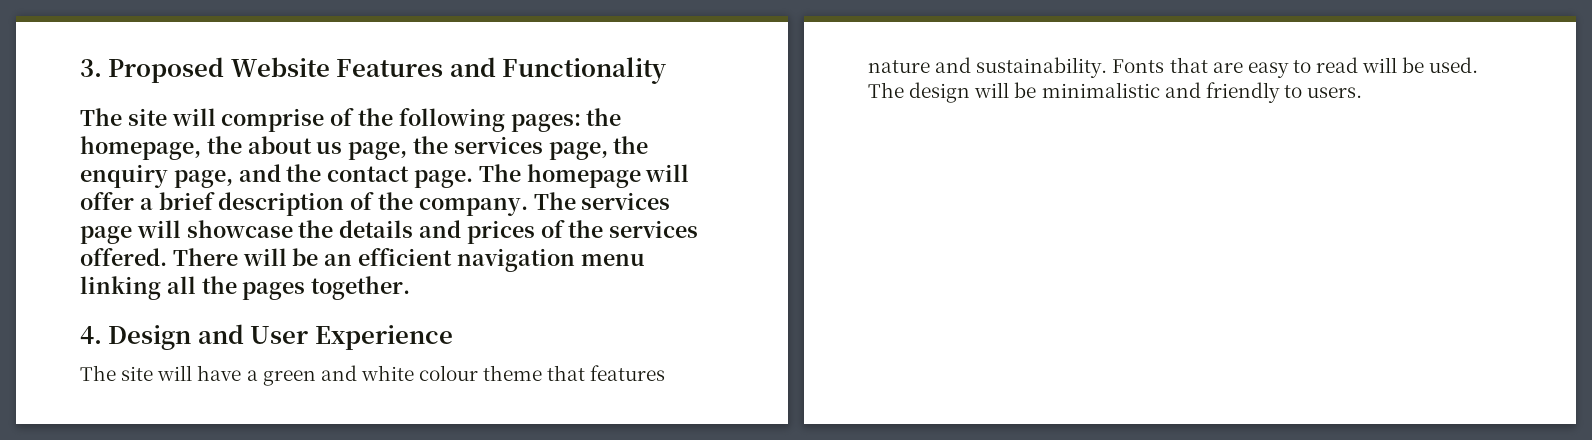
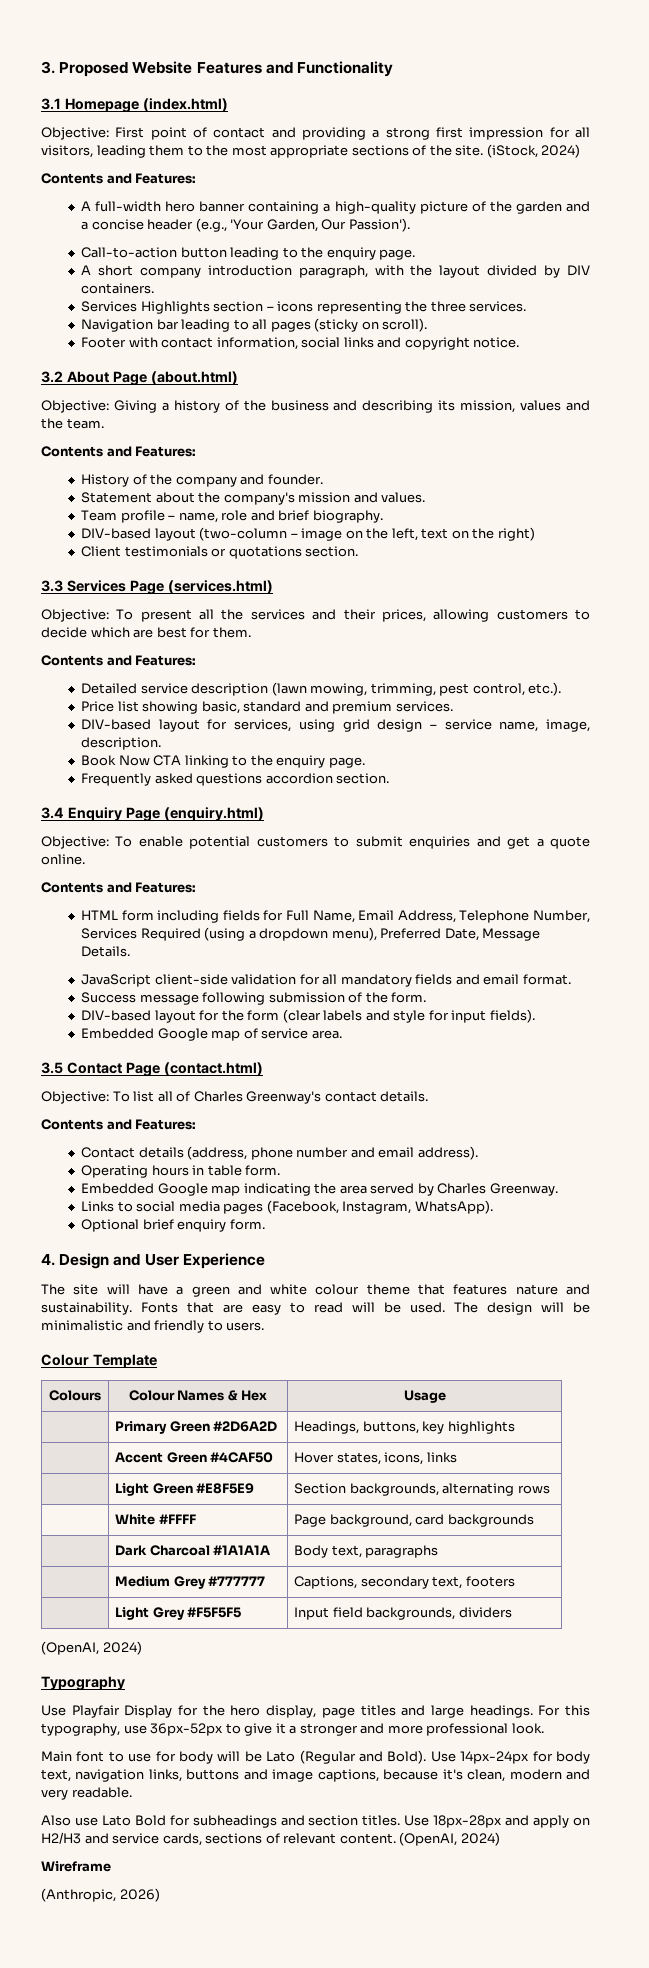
[80,108,622,132] [80,136,649,160] [80,164,690,188] [80,192,671,216] [80,220,699,244] [80,248,645,272] [80,276,411,300] The site will comprise of the following pages: the homepage, the about us page, the services page, the enquiry page, and the contact page. The homepage will offer a brief description of the company. The services page will showcase the details and prices of the services offered. There will be an efficient navigation menu linking all the pages together. -> [41,98,228,113] [41,127,590,140] [41,144,581,158] [41,173,197,184] [80,201,591,214] [80,218,410,232] [80,247,416,260] [80,265,591,278] [80,283,154,294] [80,301,527,314] [80,318,428,332] [80,337,520,350] [41,371,238,386] [41,400,591,413] [41,418,104,429] [41,446,197,457] [80,474,323,487] [80,492,426,505] [80,510,383,523] [80,527,535,541] [80,546,359,559] [41,580,273,595] [41,609,591,622] [41,627,251,638] [41,655,197,666] [80,682,562,696] [80,701,453,714] [80,719,591,732] [80,737,161,750] [80,755,365,768] [80,773,390,786] [41,807,264,822] [41,836,590,849] [41,854,85,865] [41,882,197,893] [80,910,590,923] [80,927,541,941] [80,946,130,957] [80,974,571,987] [80,992,427,1005] [80,1009,535,1023] [80,1028,342,1041] [41,1062,263,1077] [41,1091,429,1104] [41,1119,197,1130] [80,1146,478,1160] [80,1165,281,1178] [80,1183,558,1196] [80,1200,493,1214] [80,1219,265,1232] 3.1 Homepage (index.html) // Objective: First point of contact and providing a strong first impression for all visitors, leading them to the most appropriate sections of the site. (iStock, 2024) // Contents and Features: // A full-width hero banner containing a high-quality picture of the garden and a concise header (e.g., 'Your Garden, Our Passion'). // Call-to-action button leading to the enquiry page. // A short company introduction paragraph, with the layout divided by DIV containers. // Services Highlights section – icons representing the three services. // Navigation bar leading to all pages (sticky on scroll). // Footer with contact information, social links and copyright notice. // 3.2 About Page (about.html) // Objective: Giving a history of the business and describing its mission, values and the team. // Contents and Features: // History of the company and founder. // Statement about the company's mission and values. // Team profile – name, role and brief biography. // DIV-based layout (two-column – image on the left, text on the right) // Client testimonials or quotations section. // 3.3 Services Page (services.html) // Objective: To present all the services and their prices, allowing customers to decide which are best for them. // Contents and Features: // Detailed service description (lawn mowing, trimming, pest control, etc.). // Price list showing basic, standard and premium services. // DIV-based layout for services, using grid design – service name, image, description. // Book Now CTA linking to the enquiry page. // Frequently asked questions accordion section. // 3.4 Enquiry Page (enquiry.html) // Objective: To enable potential customers to submit enquiries and get a quote online. // Contents and Features: // HTML form including fields for Full Name, Email Address, Telephone Number, Services Required (using a dropdown menu), Preferred Date, Message Details. // JavaScript client-side validation for all mandatory fields and email format. // Success message following submission of the form. // DIV-based layout for the form (clear labels and style for input fields). // Embedded Google map of service area. // 3.5 Contact Page (contact.html) // Objective: To list all of Charles Greenway's contact details. // Contents and Features: // Contact details (address, phone number and email address). // Operating hours in table form. // Embedded Google map indicating the area served by Charles Greenway. // Links to social media pages (Facebook, Instagram, WhatsApp). // Optional brief enquiry form.
(1363, 92) none -> [41,1354,157,1368] [49,1390,101,1401] [128,1390,268,1401] [403,1390,446,1403] [115,1421,278,1434] [294,1421,515,1434] [115,1452,274,1463] [294,1452,457,1465] [115,1483,255,1496] [294,1483,550,1496] [115,1514,196,1525] [294,1514,534,1527] [115,1545,271,1556] [294,1545,439,1558] [115,1576,266,1589] [294,1576,515,1589] [115,1607,242,1620] [294,1607,512,1620] [41,1641,142,1655] [41,1676,125,1691] [41,1705,590,1718] [41,1723,544,1736] [41,1750,590,1764] [41,1769,590,1782] [41,1787,132,1800] [41,1815,590,1828] [41,1832,500,1846] [41,1861,111,1872] [41,1888,160,1902] // Colour Template // Colours | Colour Names & Hex | Usage // | Primary Green #2D6A2D | Headings, buttons, key highlights // | Accent Green #4CAF50 | Hover states, icons, links // | Light Green #E8F5E9 | Section backgrounds, alternating rows // | White #FFFF | Page background, card backgrounds // | Dark Charcoal #1A1A1A | Body text, paragraphs // | Medium Grey #777777 | Captions, secondary text, footers // | Light Grey #F5F5F5 | Input field backgrounds, dividers // (OpenAI, 2024) // Typography // Use Playfair Display for the hero display, page titles and large headings. For this typography, use 36px-52px to give it a stronger and more professional look. // Main font to use for body will be Lato (Regular and Bold). Use 14px-24px for body text, navigation links, buttons and image captions, because it's clean, modern and very readable. // Also use Lato Bold for subheadings and section titles. Use 18px-28px and apply on H2/H3 and service cards, sections of relevant content. (OpenAI, 2024) // Wireframe // (Anthropic, 2026)

